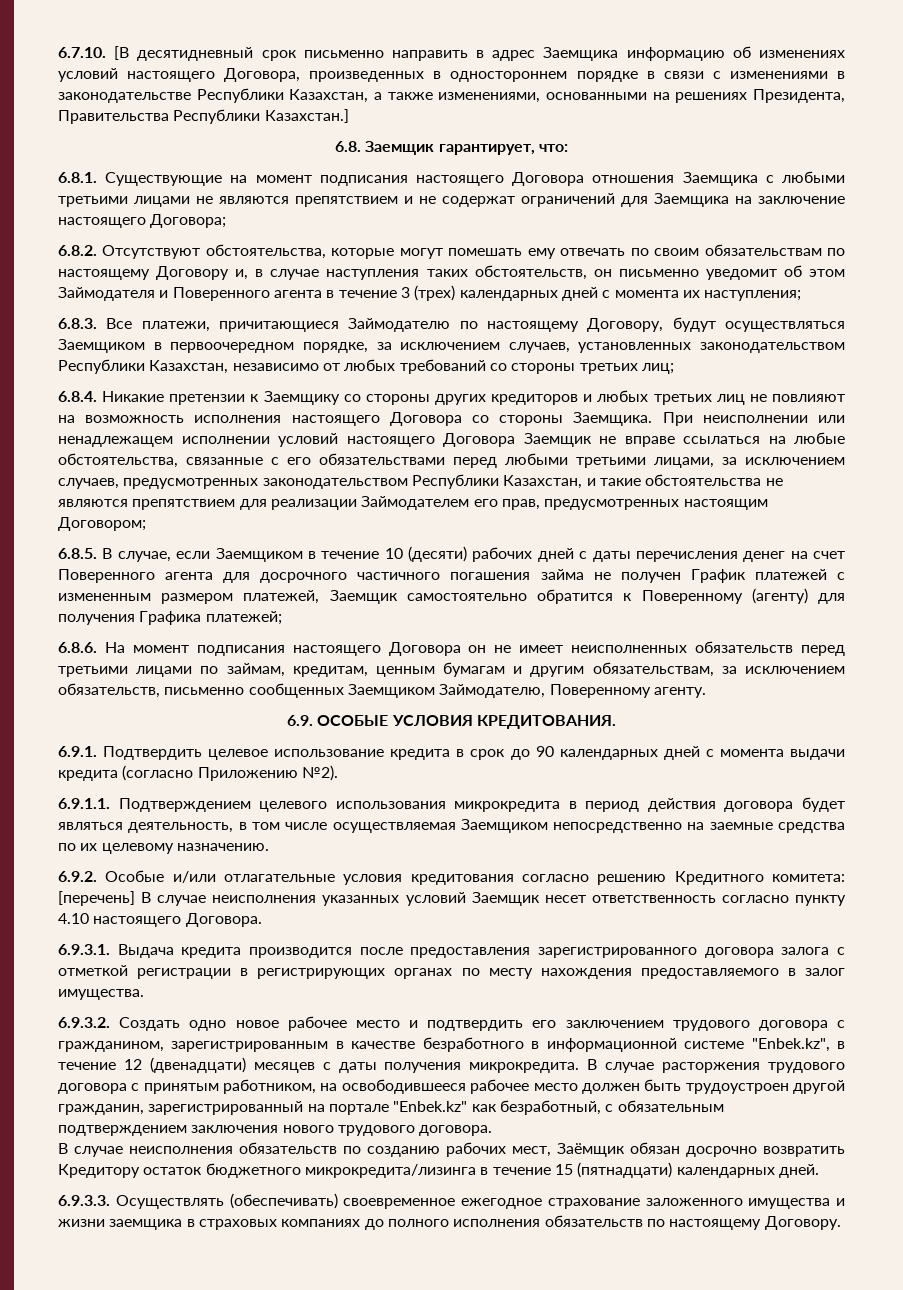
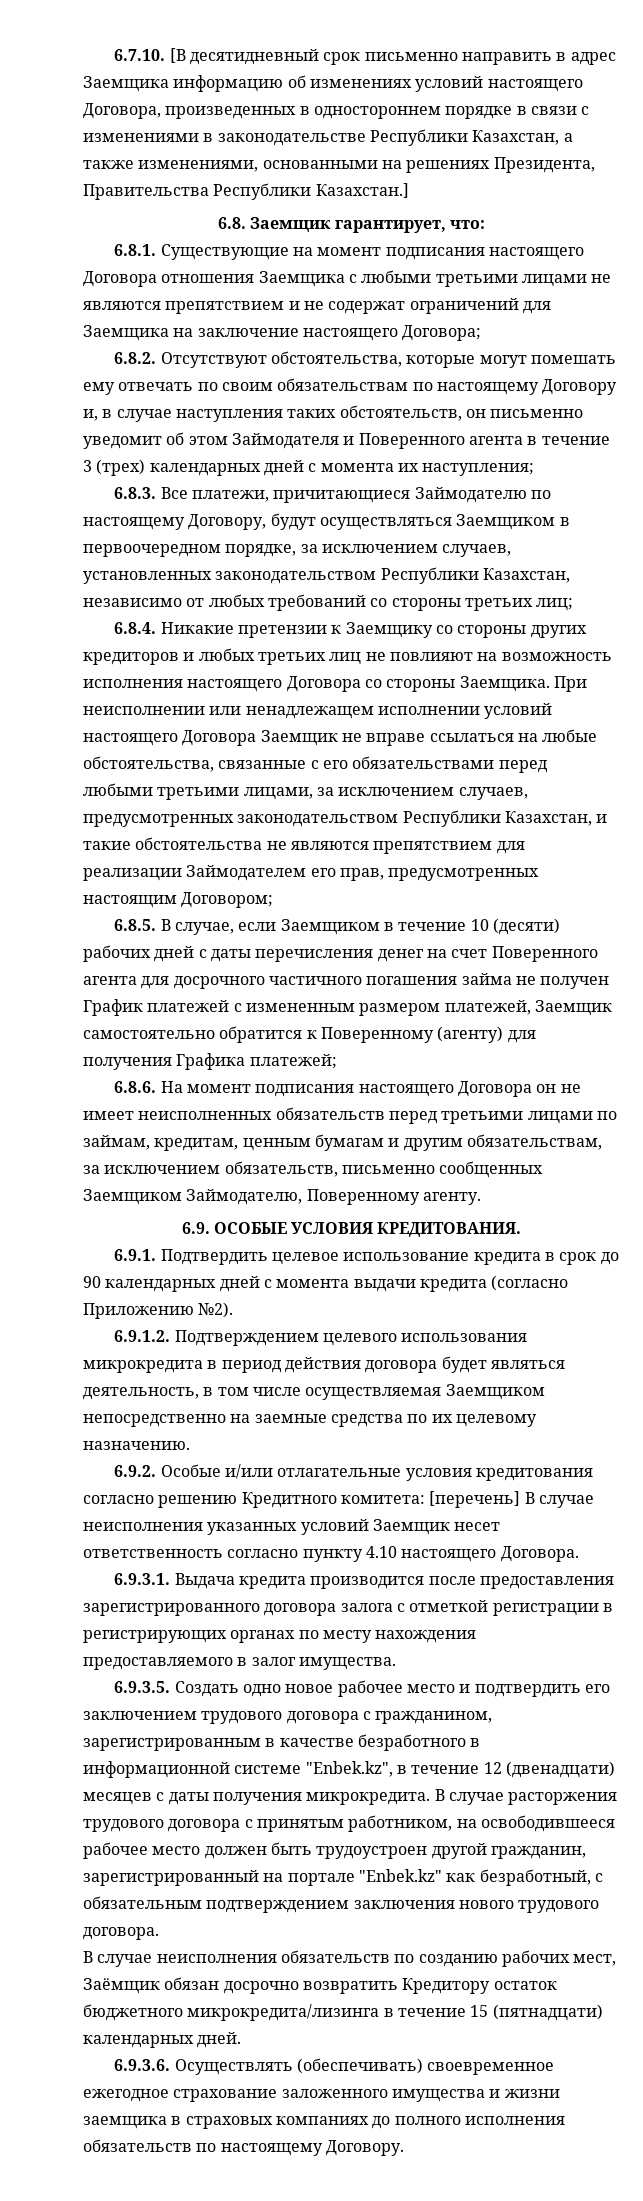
[58,798,110,809] 6.9.1.1. -> [114,1330,171,1342] 6.9.1.2.
[58,1017,110,1028] 6.9.3.2. -> [114,1681,171,1693] 6.9.3.5.
[58,1195,110,1206] 6.9.3.3. -> [114,2059,171,2071] 6.9.3.6.

